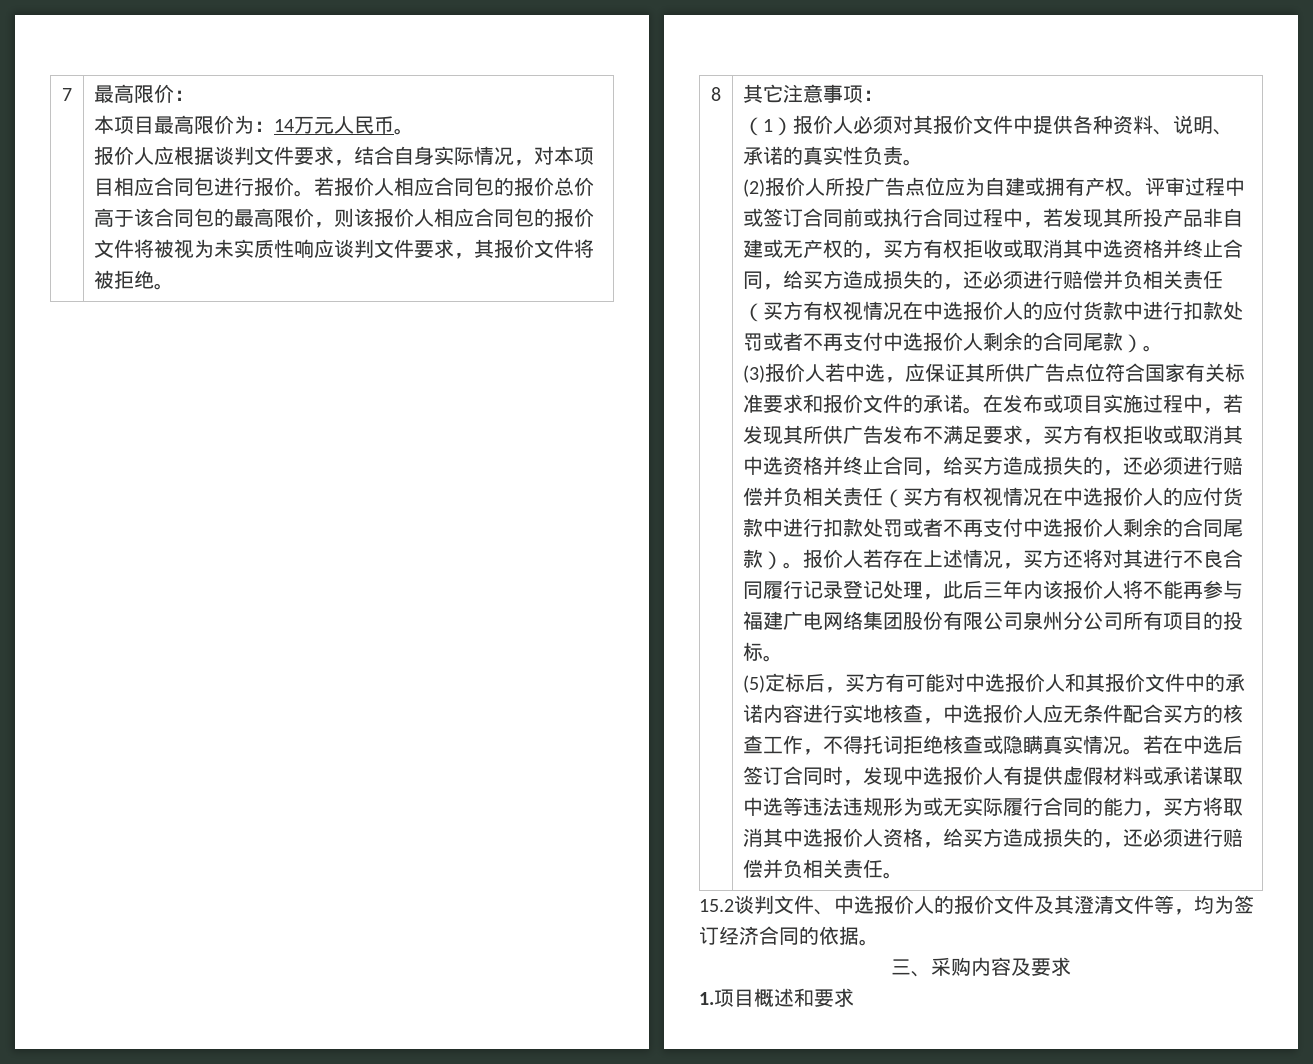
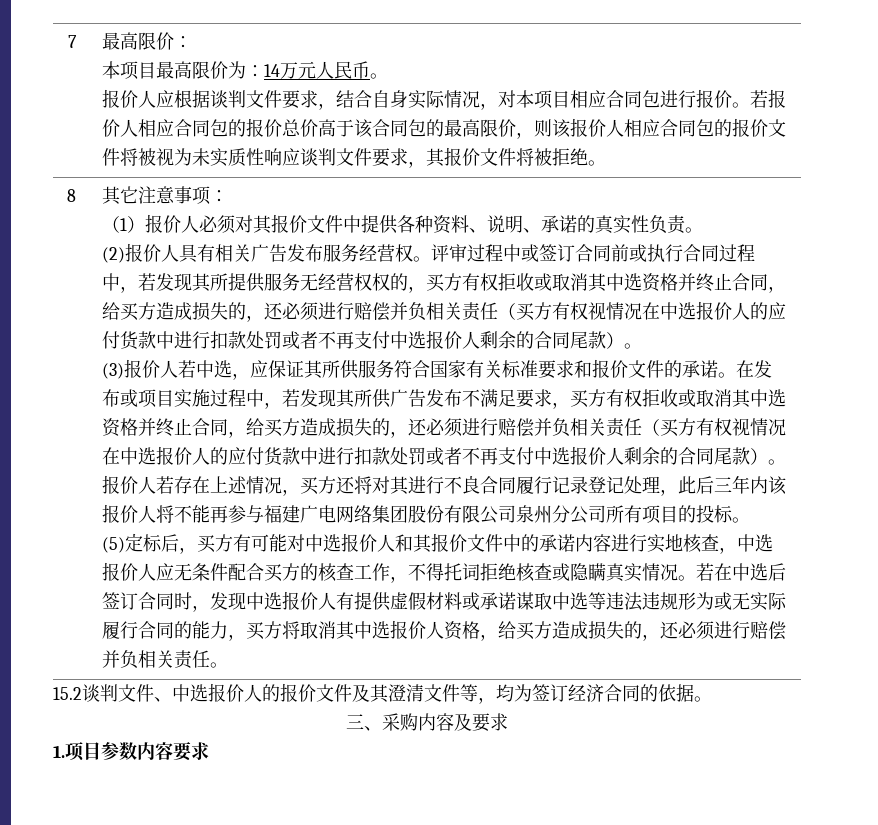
[825,177,1106,196] 所投广告点位应为自建或拥有产 -> [179,244,396,263] 具有相关广告发布服务经营
[1143,208,1244,227] [743,239,824,258] 投产品非自建或无产 -> [228,273,373,292] 提供服务无经营权
[1025,363,1106,382] 广告点位 -> [358,360,395,378] 服务
[754,988,814,1007] 概述和 -> [101,742,173,760] 参数内容

